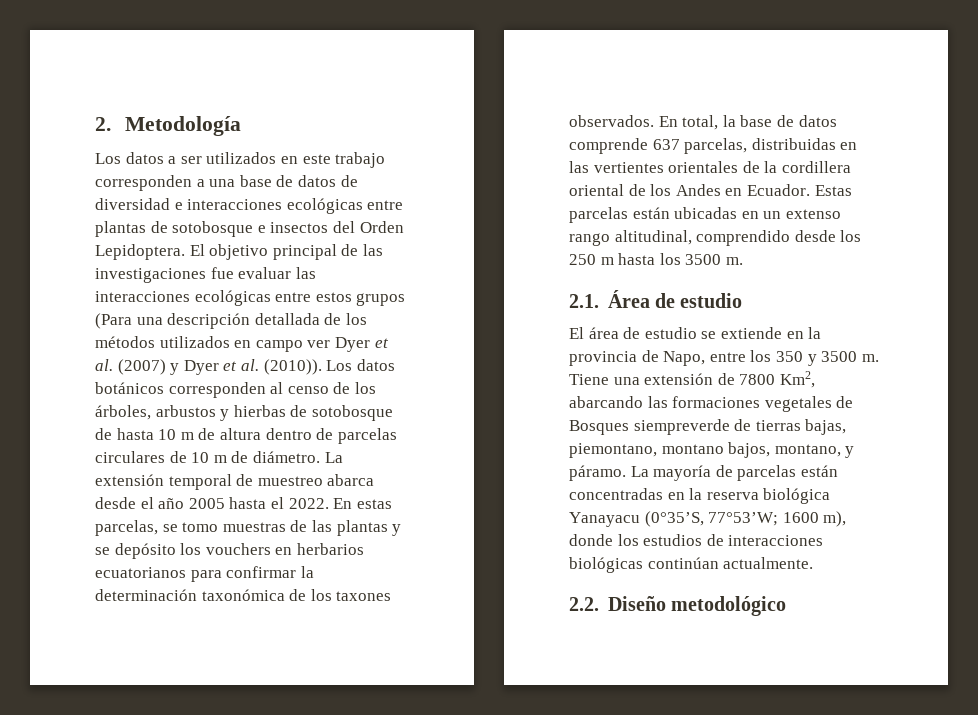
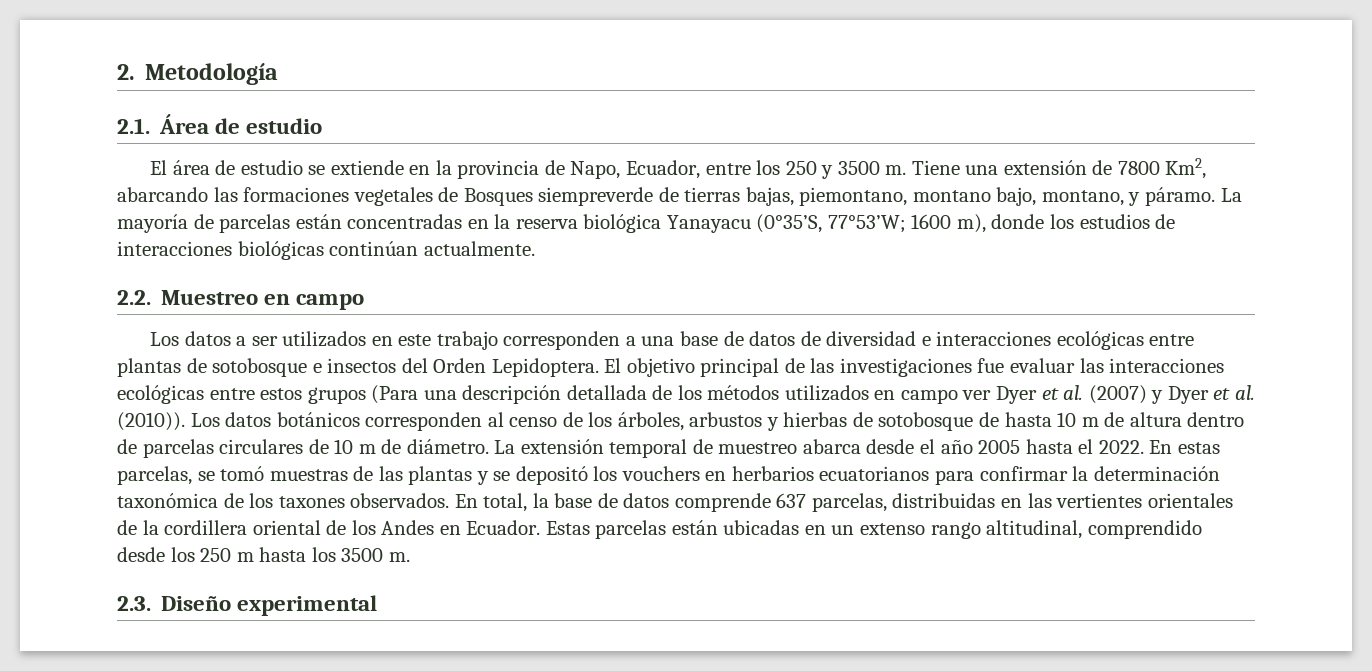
(242, 126) none -> [117,114,323,134] [150,158,1207,179] [117,187,1242,206] [117,214,1176,233] [117,241,535,260] [117,290,365,310] // 2.1. Área de estudio // El área de estudio se extiende en la provincia de Napo, Ecuador, entre los 250 y 3500 m. Tiene una extensión de 7800 Km2, abarcando las formaciones vegetales de Bosques siempreverde de tierras bajas, piemontano, montano bajo, montano, y páramo. La mayoría de parcelas están concentradas en la reserva biológica Yanayacu (0°35’S, 77°53’W; 1600 m), donde los estudios de interacciones biológicas continúan actualmente. // 2.2. Muestreo en campo
[182,522,219,532] tomo -> [220,466,265,481] tomó
[114,543,176,559] depósito -> [515,466,588,485] depositó
[569,290,743,308] [569,327,822,339] [569,350,879,366] [569,371,815,388] [569,396,854,412] [569,419,847,435] [569,442,855,458] [569,465,838,481] [569,488,831,504] [569,511,847,527] [569,534,824,546] [569,557,814,573] [569,596,786,616] 2.1. Área de estudio // El área de estudio se extiende en la provincia de Napo, entre los 350 y 3500 m. Tiene una extensión de 7800 Km2, abarcando las formaciones vegetales de Bosques siempreverde de tierras bajas, piemontano, montano bajos, montano, y páramo. La mayoría de parcelas están concentradas en la reserva biológica Yanayacu (0°35’S, 77°53’W; 1600 m), donde los estudios de interacciones biológicas continúan actualmente. // 2.2. Diseño metodológico -> [117,595,378,616] 2.3. Diseño experimental

